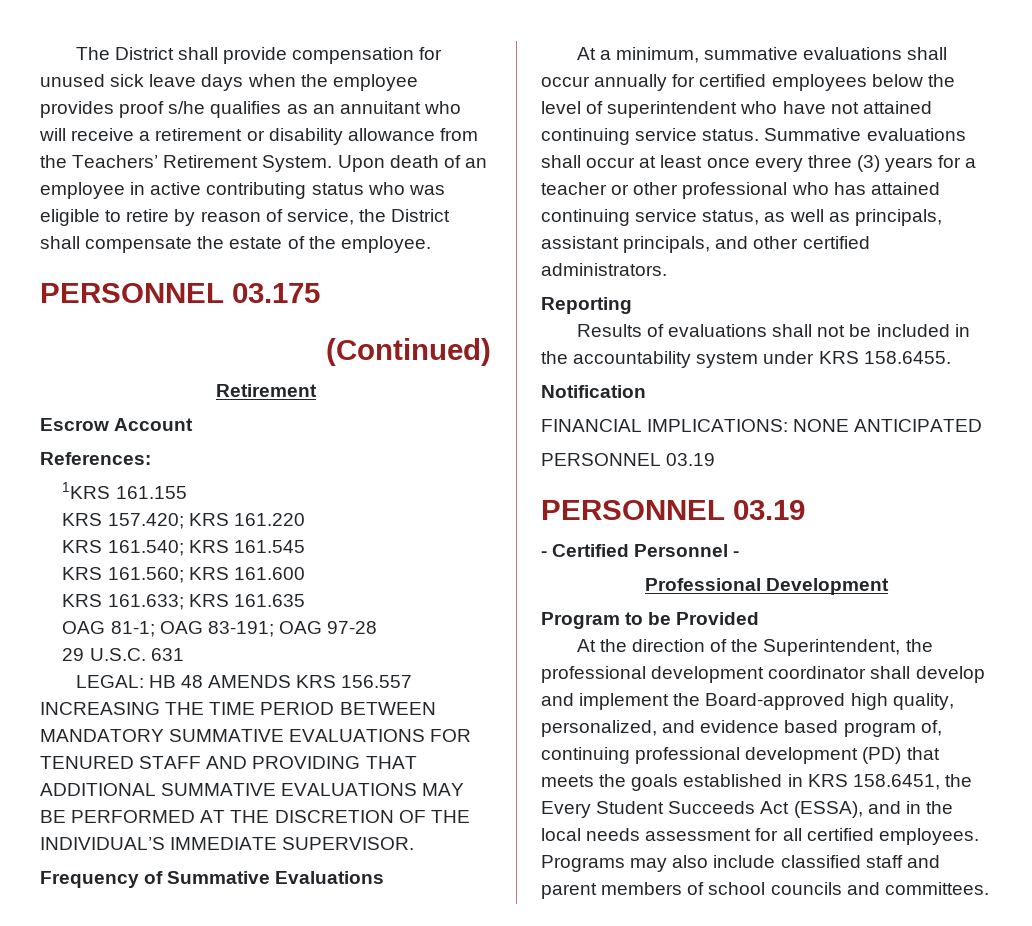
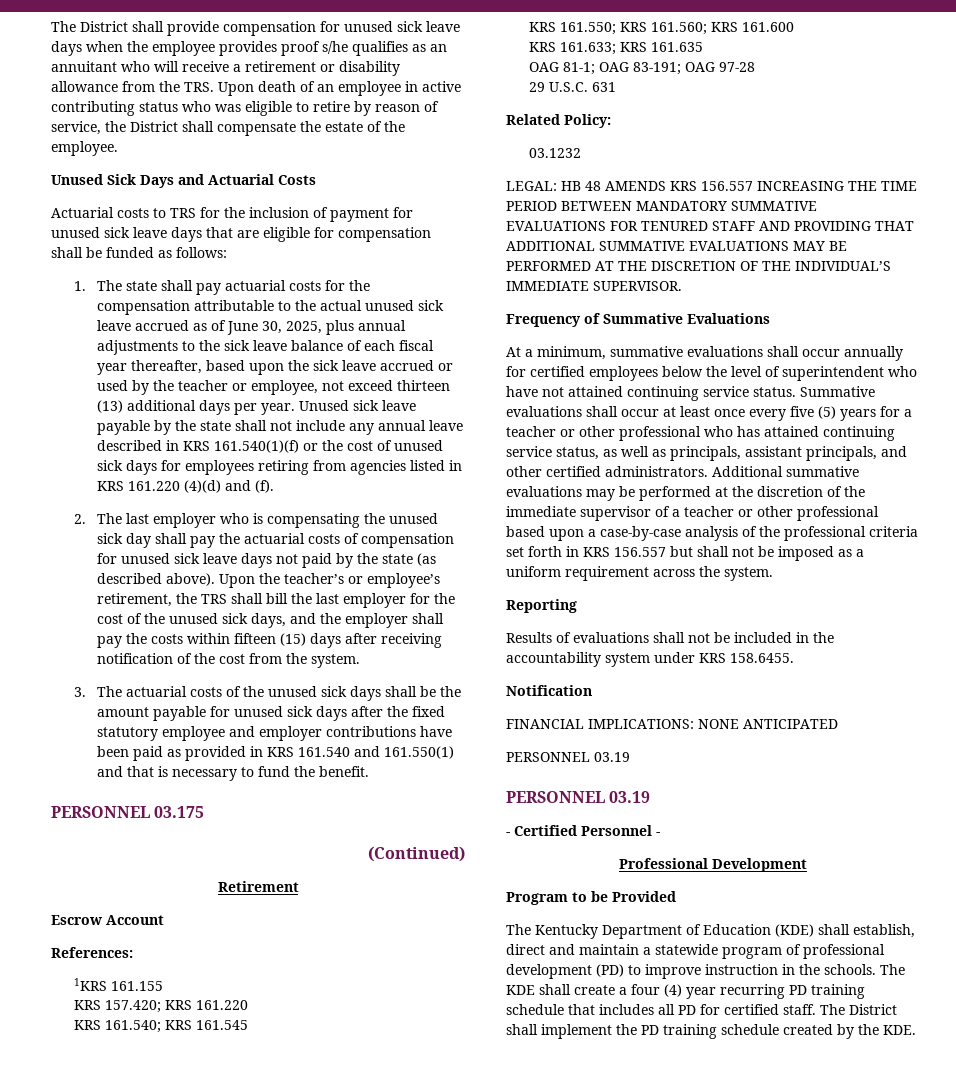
[72,155,333,172] Teachers’ Retirement System. -> [184,82,214,92] TRS.
(431, 244) none -> [51,174,316,188] [51,207,413,222] [51,227,431,242] [51,247,227,258] [74,280,371,295] [97,300,445,315] [97,320,407,335] [97,340,435,355] [97,360,454,375] [97,380,451,395] [97,400,417,415] [97,420,464,435] [97,440,444,453] [97,460,463,475] [97,480,275,493] [74,513,439,528] [97,533,455,548] [97,553,437,568] [97,573,441,588] [97,593,456,608] [97,613,445,628] [97,633,443,648] [97,653,361,668] [74,686,462,701] [97,706,446,721] [97,726,453,741] [97,746,455,761] [97,766,370,781] // Unused Sick Days and Actuarial Costs // Actuarial costs to TRS for the inclusion of payment for unused sick leave days that are eligible for compensation shall be funded as follows: // 1. The state shall pay actuarial costs for the compensation attributable to the actual unused sick leave accrued as of June 30, 2025, plus annual adjustments to the sick leave balance of each fiscal year thereafter, based upon the sick leave accrued or used by the teacher or employee, not exceed thirteen (13) additional days per year. Unused sick leave payable by the state shall not include any annual leave described in KRS 161.540(1)(f) or the cost of unused sick days for employees retiring from agencies listed in KRS 161.220 (4)(d) and (f). // 2. The last employer who is compensating the unused sick day shall pay the actuarial costs of compensation for unused sick leave days not paid by the state (as described above). Upon the teacher’s or employee’s retirement, the TRS shall bill the last employer for the cost of the unused sick days, and the employer shall pay the costs within fifteen (15) days after receiving notification of the cost from the system. // 3. The actuarial costs of the unused sick days shall be the amount payable for unused sick days after the fixed statutory employee and employer contributions have been paid as provided in KRS 161.540 and 161.550(1) and that is necessary to fund the benefit.
(103, 573) none -> [560,22,648,35] 161.550; KRS
(184, 654) none -> [506,114,611,128] [529,148,582,158] // Related Policy: // 03.1232
[807,155,880,172] three (3) -> [790,406,836,419] five (5)
(667, 269) none -> [712,466,859,477] [506,486,865,501] [506,506,879,521] [506,526,918,541] [506,546,864,561] [506,566,773,581] Additional summative evaluations may be performed at the discretion of the immediate supervisor of a teacher or other professional based upon a case-by-case analysis of the professional criteria set forth in KRS 156.557 but shall not be imposed as a uniform requirement across the system.
[576,639,933,656] [541,666,985,683] [541,693,954,710] [541,720,942,737] [541,747,940,764] [541,774,972,791] [541,801,953,818] [541,828,979,845] [541,855,940,872] [541,882,989,899] At the direction of the Superintendent, the professional development coordinator shall develop and implement the Board-approved high quality, personalized, and evidence based program of, continuing professional development (PD) that meets the goals established in KRS 158.6451, the Every Student Succeeds Act (ESSA), and in the local needs assessment for all certified employees. Programs may also include classified staff and parent members of school councils and committees. -> [506,924,915,939] [506,944,885,959] [506,964,905,979] [506,984,865,999] [506,1004,897,1015] [506,1024,916,1039] The Kentucky Department of Education (KDE) shall establish, direct and maintain a statewide program of professional development (PD) to improve instruction in the schools. The KDE shall create a four (4) year recurring PD training schedule that includes all PD for certified staff. The District shall implement the PD training schedule created by the KDE.

